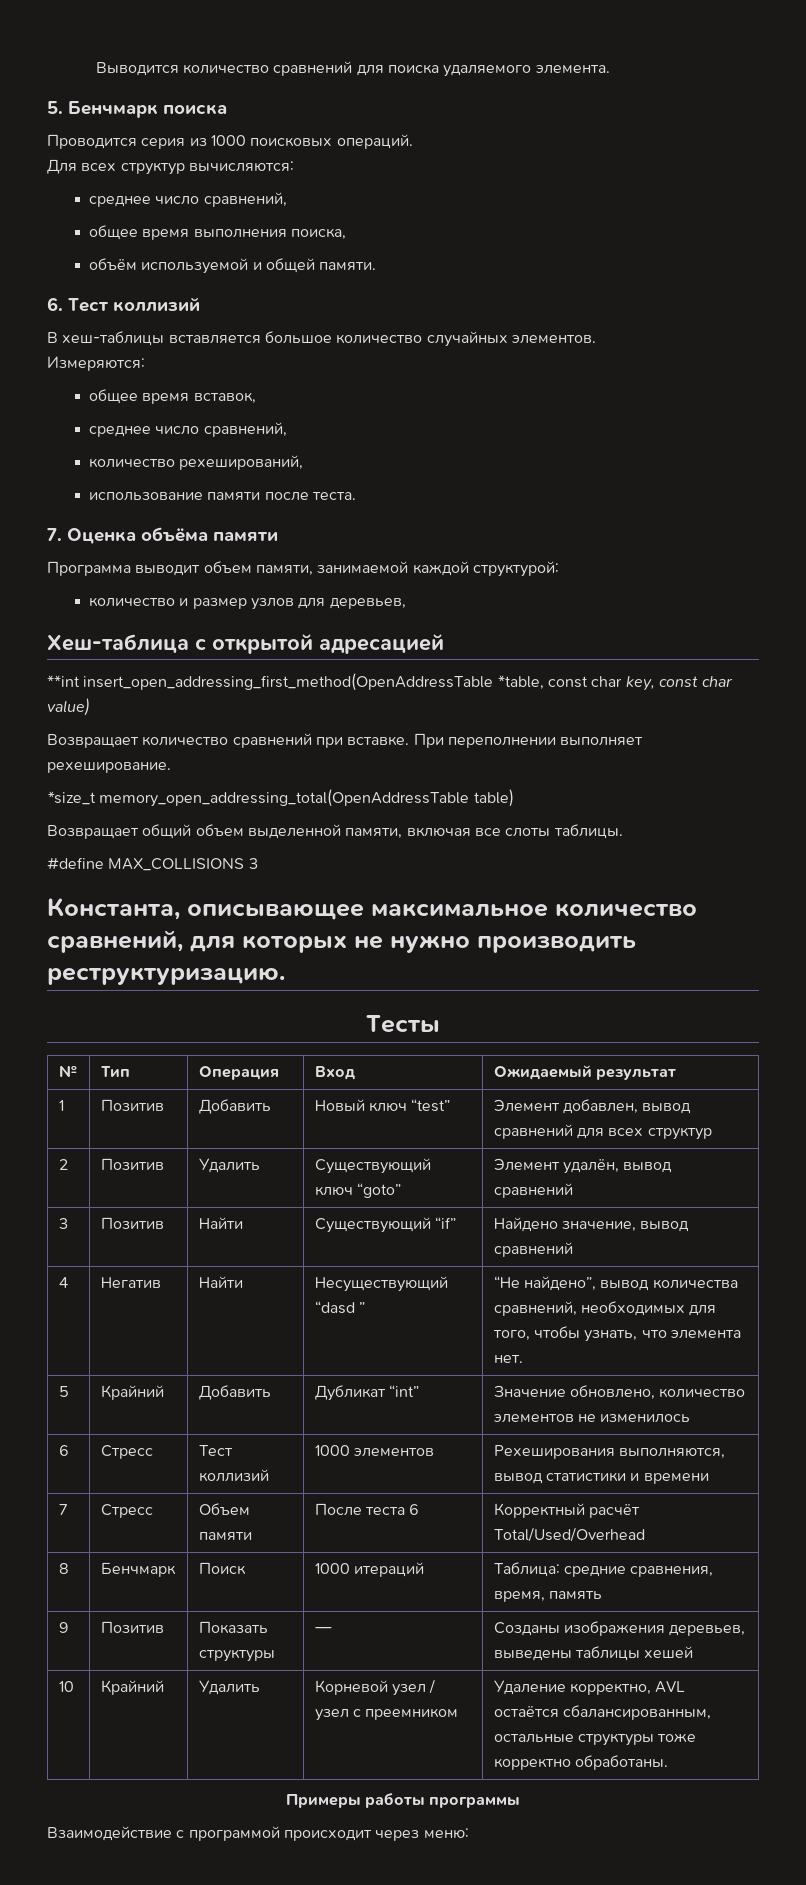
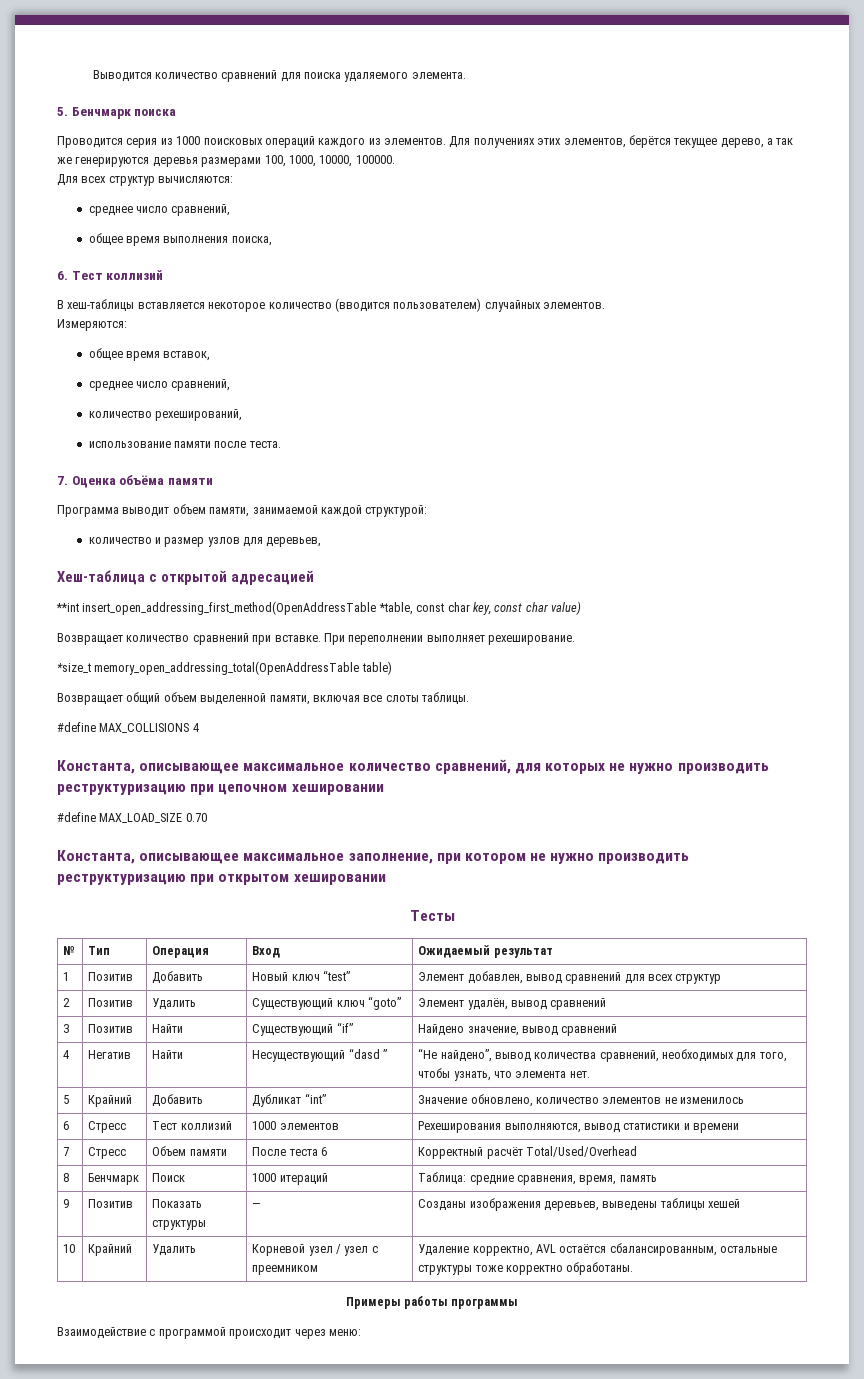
[336,134,413,149] операций. -> [264,135,794,148] [57,155,395,167] операций каждого из элементов. Для получениях этих элементов, берётся текущее дерево, а так же генерируются деревья размерами 100, 1000, 10000, 100000.
[88,258,377,274] // объём используемой и общей памяти. -> (272, 241) none
[264,331,423,344] большое количество -> [208,298,482,312] некоторое количество (вводится пользователем)
[248,858,258,869] 3 -> [192,723,199,732] 4
[47,966,285,985] реструктуризацию. -> [57,784,384,795] [57,812,207,823] [57,850,690,864] [57,874,386,885] реструктуризацию при цепочном хешировании // #define MAX_LOAD_SIZE 0.70 // Константа, описывающее максимальное заполнение, при котором не нужно производить реструктуризацию при открытом хешировании

